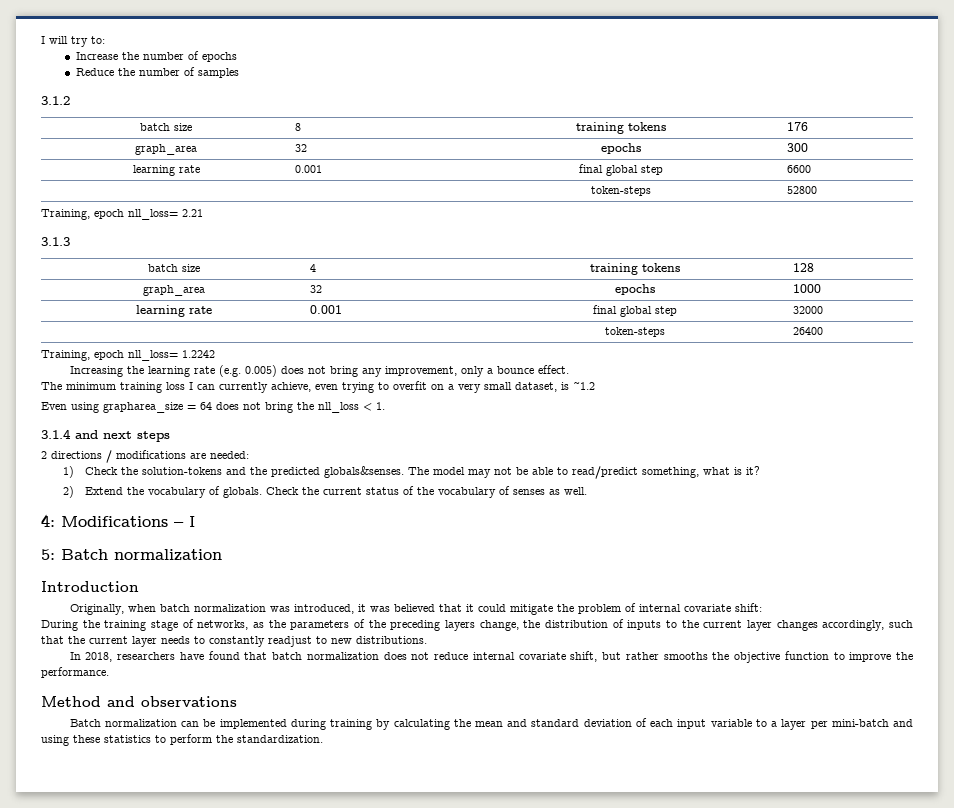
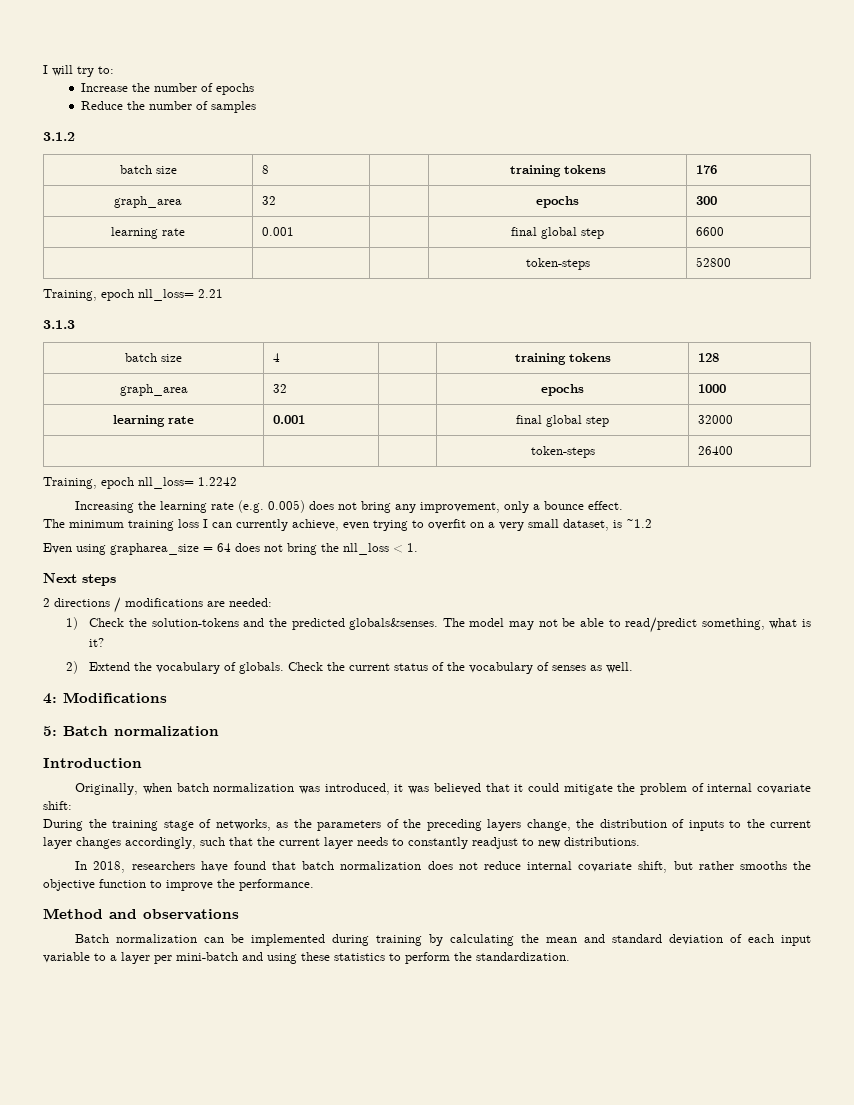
[41,429,132,439] 3.1.4 and next -> [43,573,77,583] Next
[174,516,195,527] – I -> (167, 697) none

